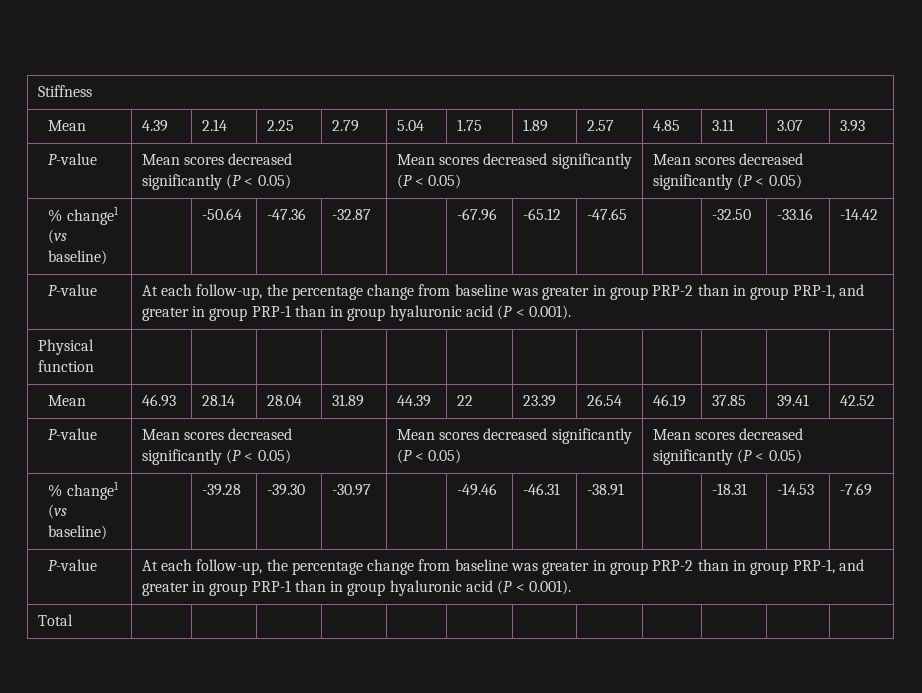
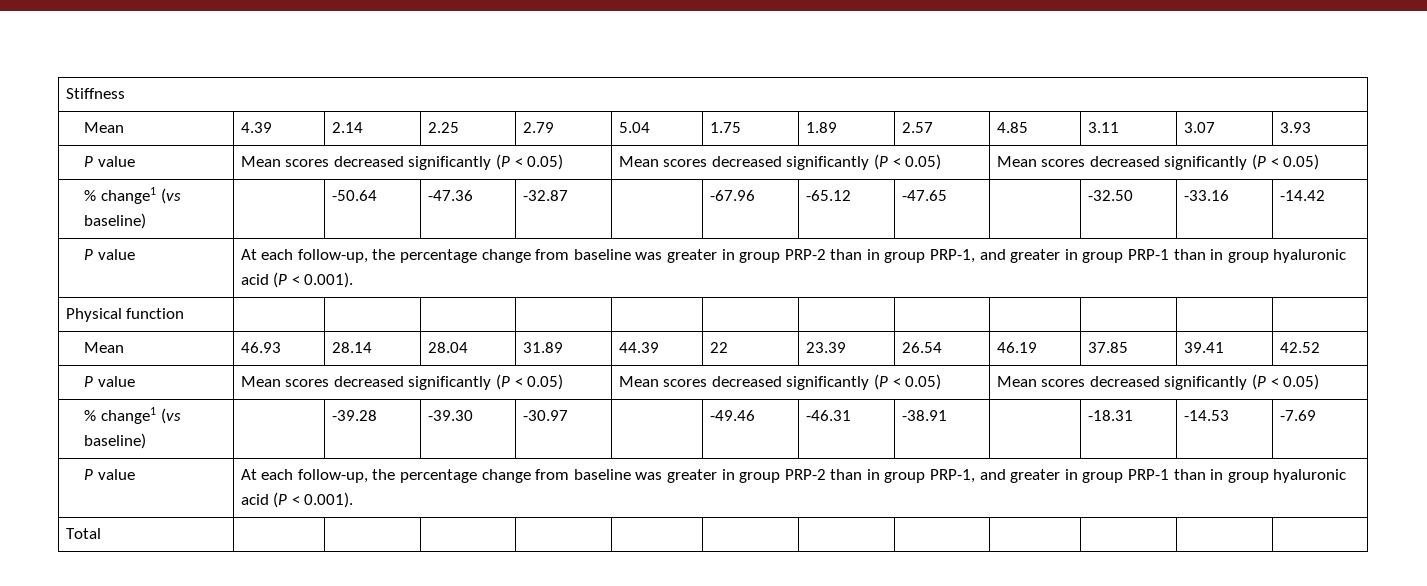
[48,153,98,165] P-value -> [84,156,136,167] P value
[48,284,98,296] P-value -> [84,249,136,260] P value
[48,428,98,440] P-value -> [84,376,136,387] P value
[48,559,98,571] P-value -> [84,469,136,480] P value

